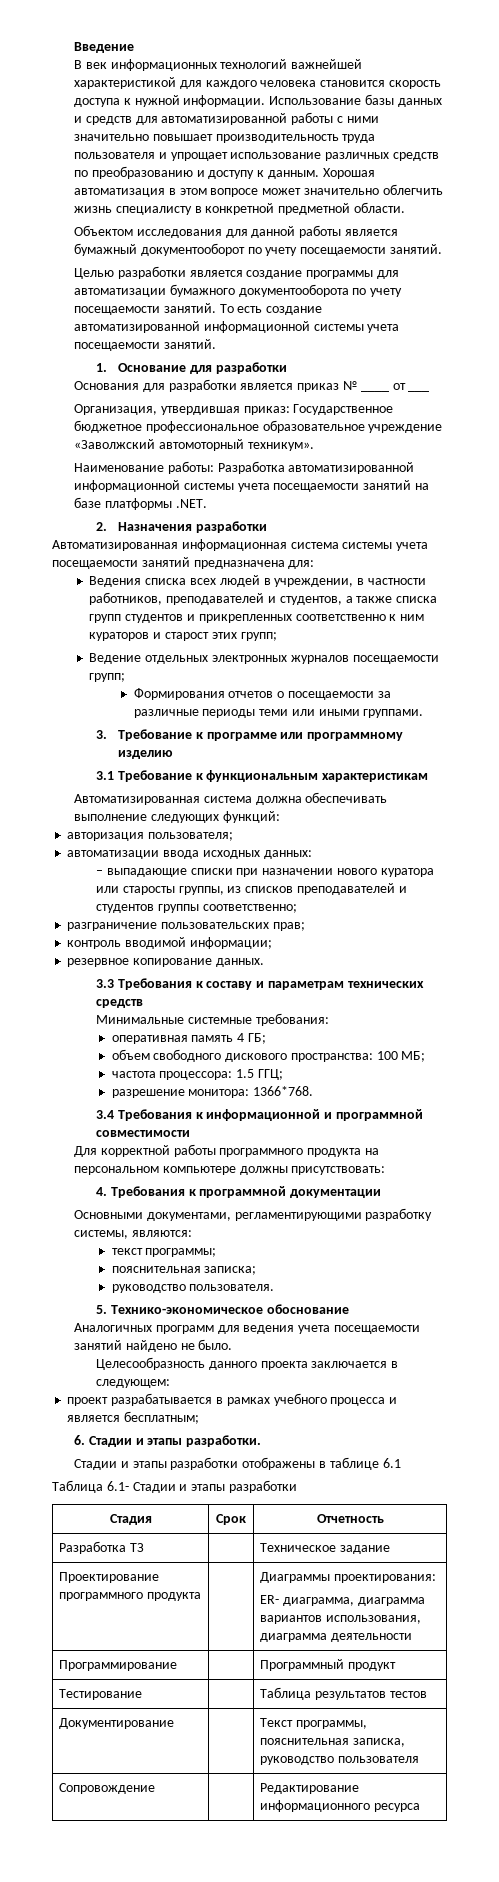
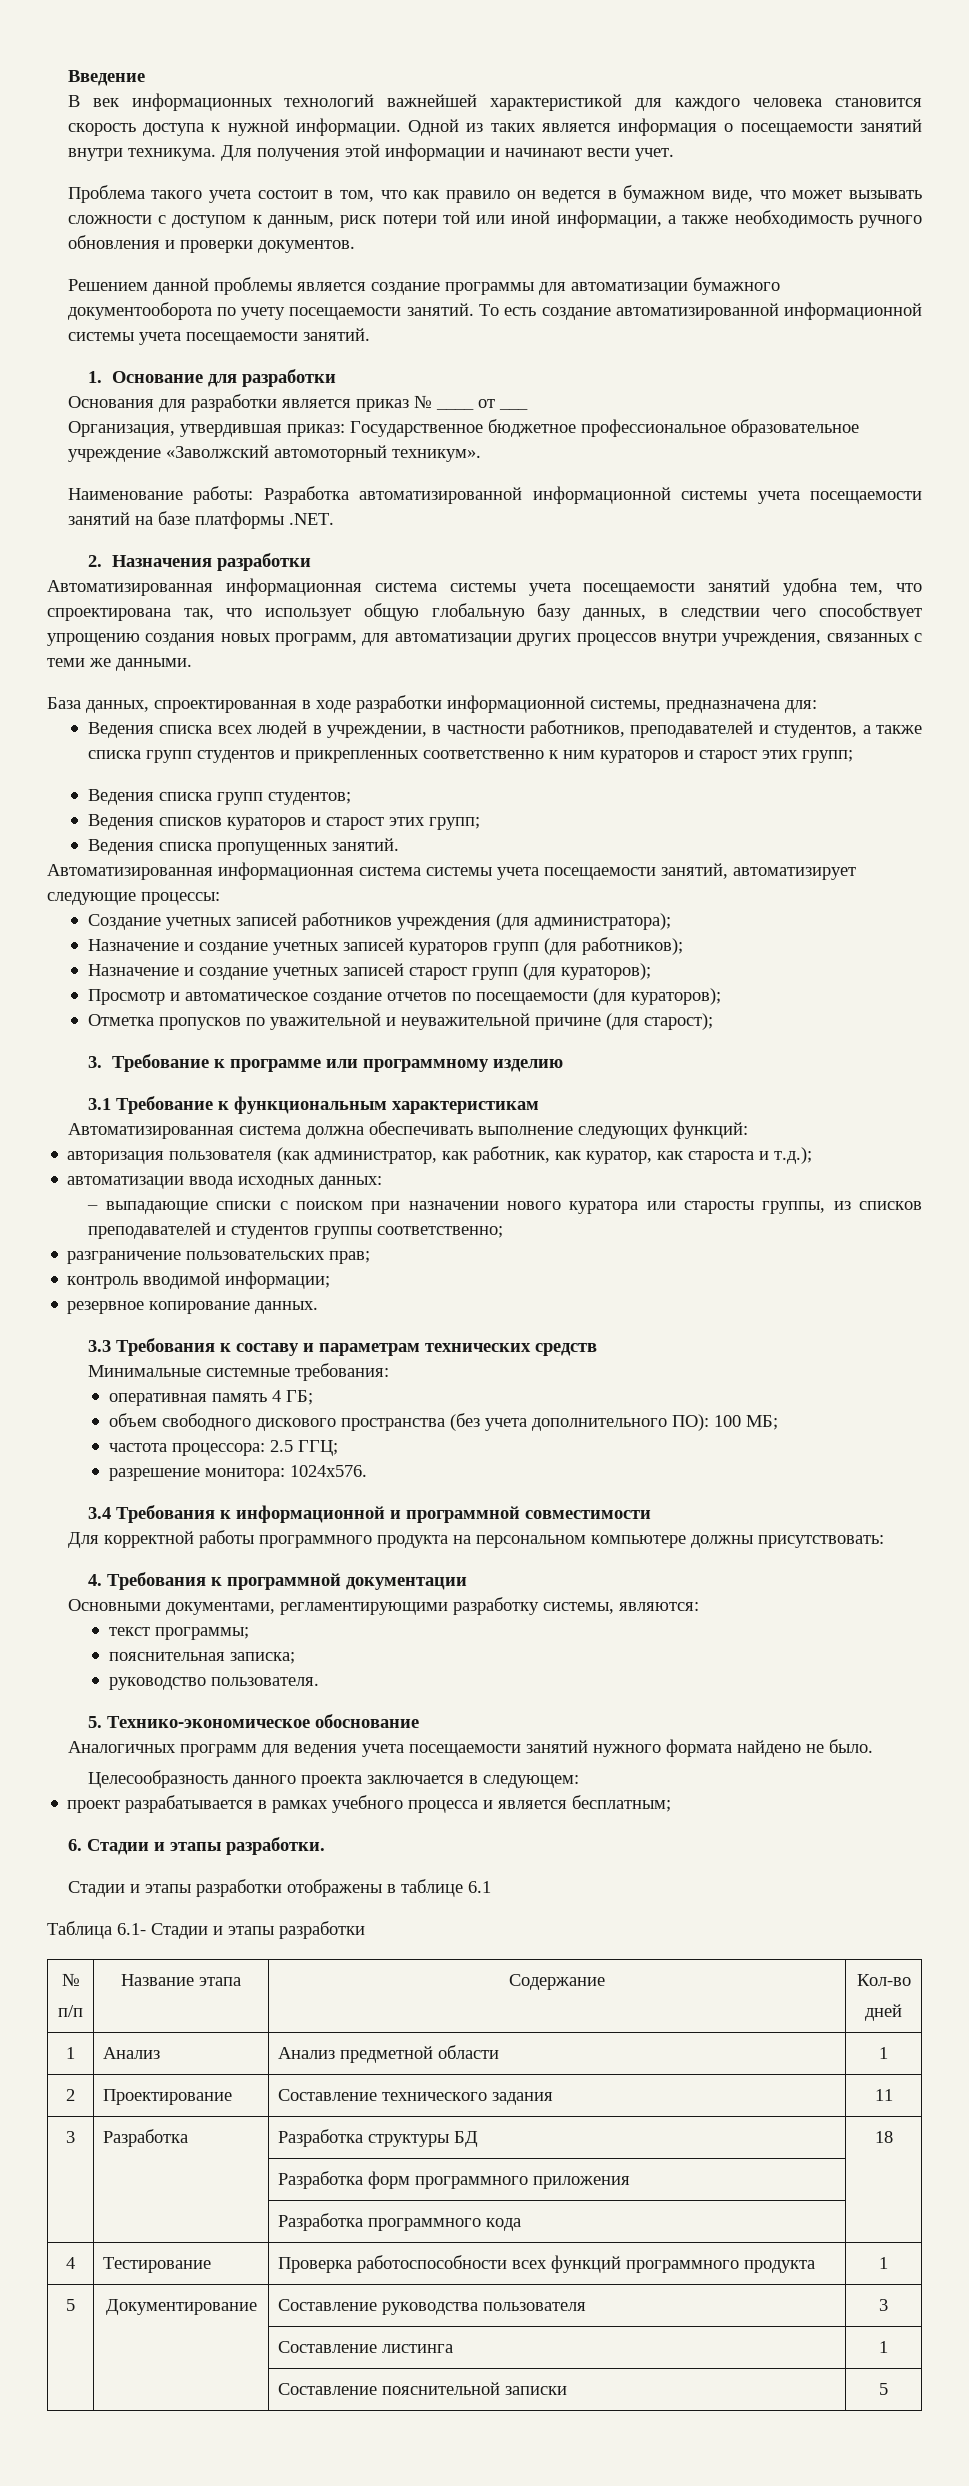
[269,94,442,107] [74,112,379,125] [74,134,376,143] [74,152,439,161] [74,166,375,179] [74,184,443,197] [74,202,405,215] [74,225,398,238] [74,243,442,256] [74,266,186,279] Использование базы данных и средств для автоматизированной работы с ними значительно повышает производительность труда пользователя и упрощает использование различных средств по преобразованию и доступу к данным. Хорошая автоматизация в этом вопросе может значительно облегчить жизнь специалисту в конкретной предметной области. // Объектом исследования для данной работы является бумажный документооборот по учету посещаемости занятий. // Целью разработки -> [408,118,922,136] [67,143,674,161] [67,185,922,203] [67,210,922,228] [67,235,355,253] [67,277,292,295] Одной из таких является информация о посещаемости занятий внутри техникума. Для получения этой информации и начинают вести учет. // Проблема такого учета состоит в том, что как правило он ведется в бумажном виде, что может вызывать сложности с доступом к данным, риск потери той или иной информации, а также необходимость ручного обновления и проверки документов. // Решением данной проблемы
(190, 562) none -> [783,578,923,596] [47,603,923,621] [47,633,923,646] [47,658,192,671] [47,695,661,713] удобна тем, что спроектирована так, что использует общую глобальную базу данных, в следствии чего способствует упрощению создания новых программ, для автоматизации других процессов внутри учреждения, связанных с теми же данными. // База данных, спроектированная в ходе разработки информационной системы,
[89,653,439,664] [89,673,126,682] [133,688,391,700] [133,709,424,718] Ведение отдельных электронных журналов посещаемости групп; // Формирования отчетов о посещаемости за различные периоды теми или иными группами. -> [88,789,352,805] [88,814,481,830] [88,838,400,855] [47,862,856,880] [47,892,220,905] [88,912,672,930] [88,937,684,955] [88,963,652,980] [88,988,722,1005] [88,1013,714,1030] Ведения списка групп студентов; // Ведения списков кураторов и старост этих групп; // Ведения списка пропущенных занятий. // Автоматизированная информационная система системы учета посещаемости занятий, автоматизирует следующие процессы: // Создание учетных записей работников учреждения (для администратора); // Назначение и создание учетных записей кураторов групп (для работников); // Назначение и создание учетных записей старост групп (для кураторов); // Просмотр и автоматическое создание отчетов по посещаемости (для кураторов); // Отметка пропусков по уважительной и неуважительной причине (для старост);
[148,832,234,841] пользователя; -> [169,1146,813,1164] пользователя (как администратор, как работник, как куратор, как староста и т.д.);
(233, 871) none -> [279,1201,363,1210] с поиском
[290,1053,373,1062] пространства: -> [340,1413,709,1431] пространства (без учета дополнительного ПО):
[236,1069,255,1078] 1.5 -> [269,1440,293,1452] 2.5
[253,1086,314,1096] 1366*768. -> [289,1465,367,1477] 1024х576.
(123, 1345) none -> [592,1739,732,1757] нужного формата
[109,1514,152,1525] [216,1514,246,1525] [316,1514,384,1523] [59,1541,144,1554] [260,1543,390,1554] [59,1572,160,1583] [59,1592,201,1601] [260,1572,436,1583] [260,1595,425,1606] [260,1615,421,1624] [260,1633,412,1642] [59,1660,178,1671] [260,1659,396,1671] [59,1689,143,1700] [260,1687,427,1700] [59,1718,175,1729] [260,1718,367,1729] [260,1738,405,1747] [260,1756,419,1765] [59,1783,156,1794] [260,1783,360,1794] [260,1800,420,1812] Стадия | Срок | Отчетность // Разработка ТЗ | | Техническое задание // Проектирование программного продукта | | Диаграммы проектирования: // ER- диаграмма, диаграмма вариантов использования, диаграмма деятельности // Программирование | | Программный продукт // Тестирование | | Таблица результатов тестов // Документирование | | Текст программы, пояснительная записка, руководство пользователя // Сопровождение | | Редактирование информационного ресурса -> [61,1973,80,1986] [58,2005,83,2017] [121,1974,241,1986] [509,1974,605,1990] [856,1974,911,1986] [865,2004,902,2021] [66,2047,75,2059] [102,2047,160,2059] [277,2045,499,2063] [879,2047,888,2059] [66,2089,75,2101] [102,2089,232,2105] [277,2089,553,2105] [874,2089,893,2101] [66,2131,75,2143] [102,2129,188,2147] [277,2129,478,2147] [874,2131,893,2143] [277,2171,630,2189] [277,2213,521,2231] [66,2257,75,2269] [102,2257,211,2273] [277,2255,815,2273] [879,2257,888,2269] [66,2299,75,2311] [105,2299,257,2315] [277,2299,586,2315] [879,2299,888,2311] [277,2341,453,2353] [879,2341,888,2353] [277,2382,567,2395] [879,2383,888,2395] № // п/п | Название этапа | Содержание | Кол-во // дней // 1 | Анализ | Анализ предметной области | 1 // 2 | Проектирование | Составление технического задания | 11 // 3 | Разработка | Разработка структуры БД | 18 // | | Разработка форм программного приложения | // | | Разработка программного кода | // 4 | Тестирование | Проверка работоспособности всех функций программного продукта | 1 // 5 | Документирование | Составление руководства пользователя | 3 // | | Составление листинга | 1 // | | Составление пояснительной записки | 5

